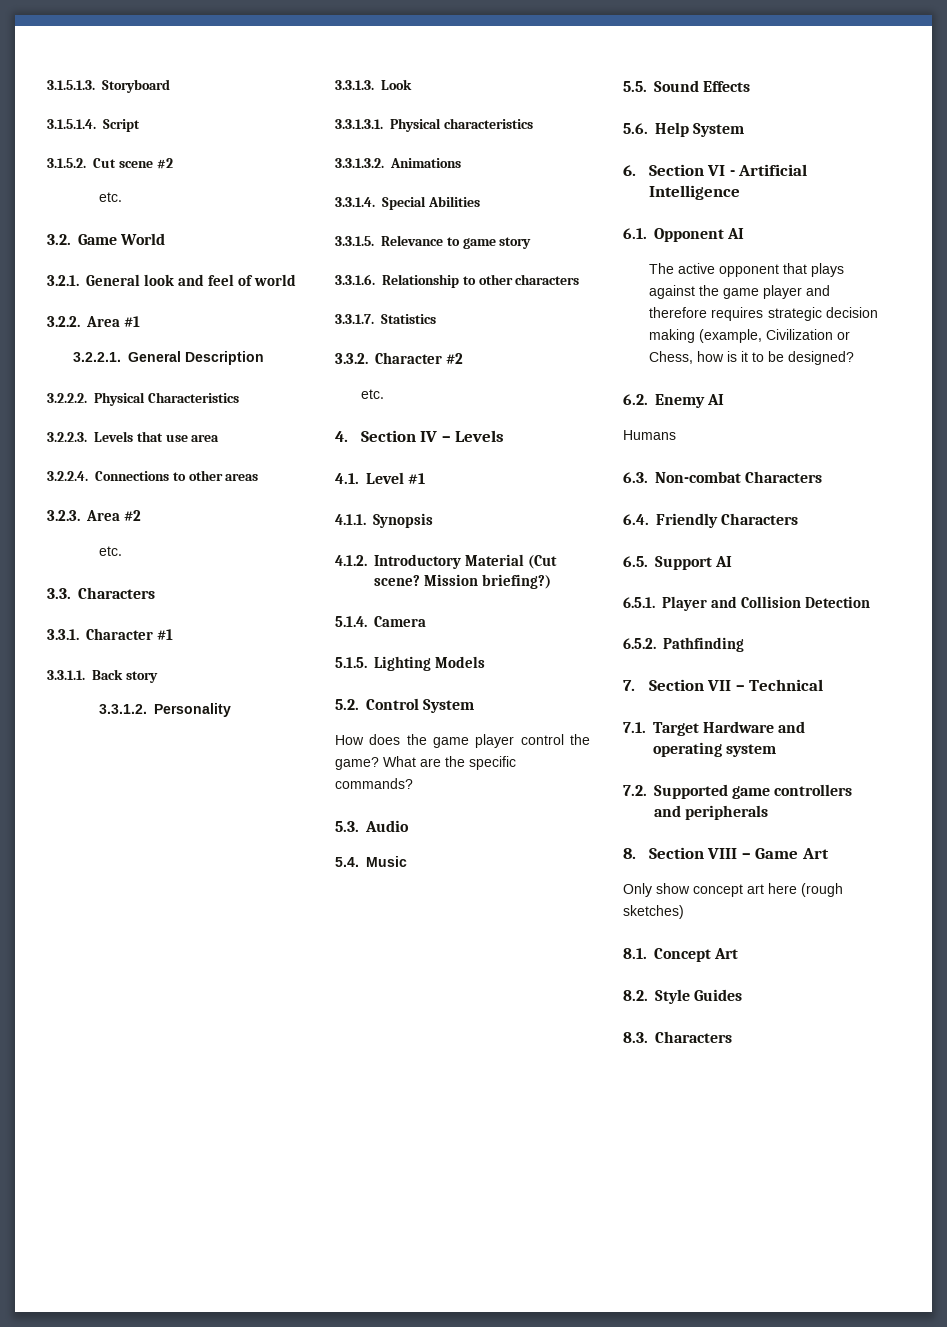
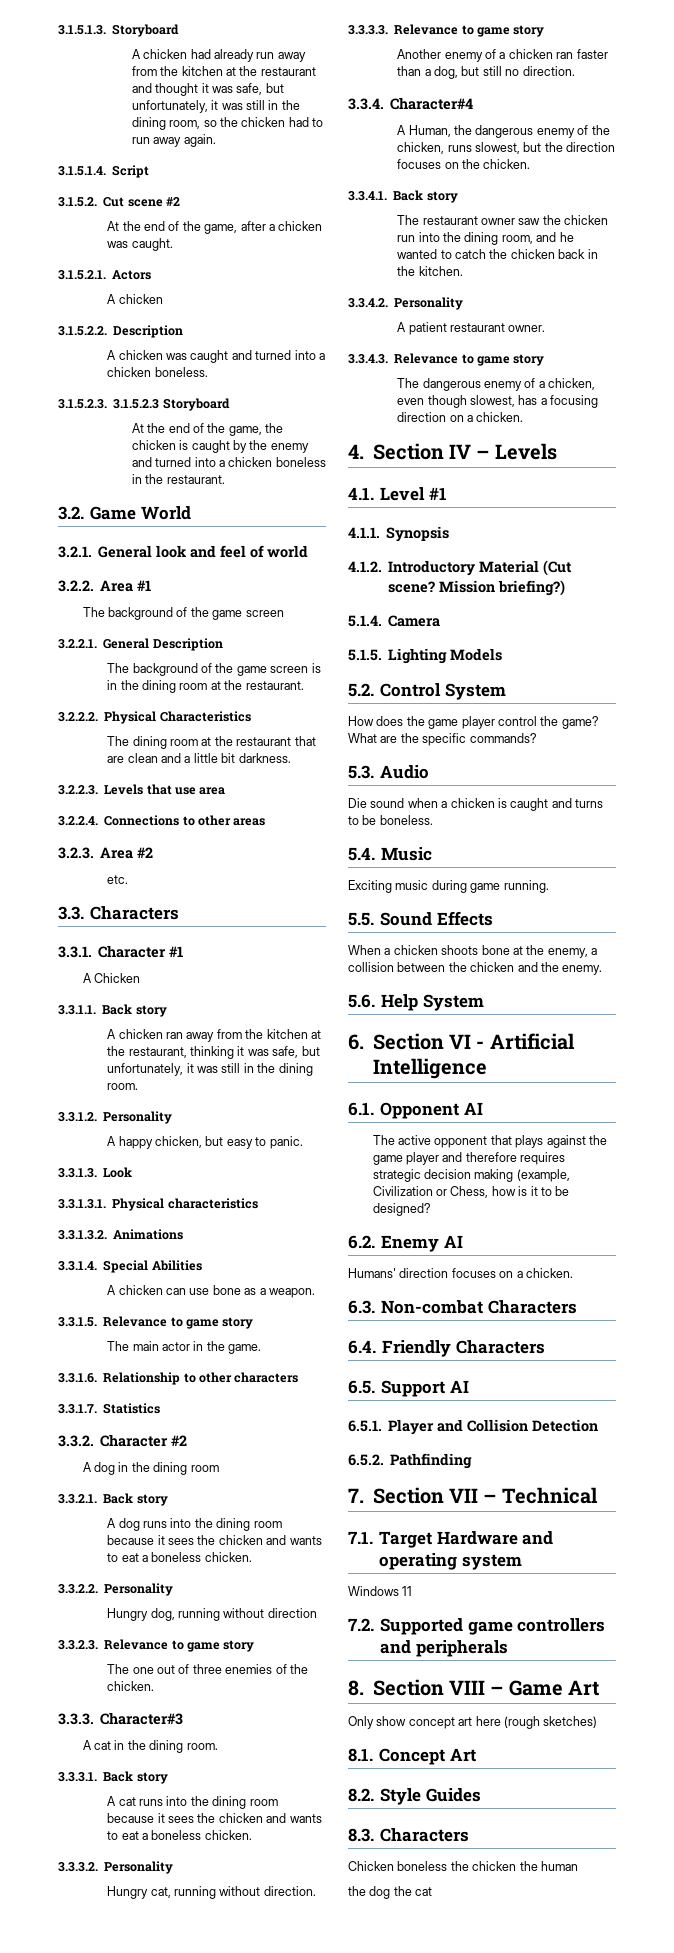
(170, 86) none -> [131,49,306,62] [131,66,316,76] [131,83,284,96] [131,100,300,113] [131,117,324,130] [131,134,216,147] // A chicken had already run away from the kitchen at the restaurant and thought it was safe, but unfortunately, it was still in the dining room, so the chicken had to run away again.
[98,192,122,202] etc. -> [107,221,323,234] [107,238,173,251] [58,270,152,280] [107,294,163,304] [58,325,184,338] [107,350,325,363] [107,367,208,377] [58,398,230,411] [131,423,284,436] [131,440,309,453] [131,457,326,467] [131,474,225,484] At the end of the game, after a chicken was caught. // 3.1.5.2.1. Actors // A chicken // 3.1.5.2.2. Description // A chicken was caught and turned into a chicken boneless. // 3.1.5.2.3. 3.1.5.2.3 Storyboard // At the end of the game, the chicken is caught by the enemy and turned into a chicken boneless in the restaurant.
[72,351,264,365] [47,392,239,406] 3.2.2.1. General Description // 3.2.2.2. Physical Characteristics -> [82,607,284,620] [58,638,223,651] [107,663,321,676] [107,680,304,693] [58,711,251,724] [107,736,316,749] [107,753,291,763] The background of the game screen // 3.2.2.1. General Description // The background of the game screen is in the dining room at the restaurant. // 3.2.2.2. Physical Characteristics // The dining room at the restaurant that are clean and a little bit darkness.
(174, 634) none -> [82,973,141,983] // A Chicken
[98,703,231,717] 3.3.1.2. Personality -> [107,1029,321,1042] [107,1046,320,1059] [107,1063,313,1076] [107,1083,139,1090] [58,1111,173,1124] [107,1136,303,1149] A chicken ran away from the kitchen at the restaurant, thinking it was safe, but unfortunately, it was still in the dining room. // 3.3.1.2. Personality // A happy chicken, but easy to panic.
(480, 201) none -> [107,1285,315,1298] // A chicken can use bone as a weapon.
(532, 243) none -> [107,1341,262,1354] // The main actor in the game.
[360,389,384,399] etc. -> [82,1462,219,1475] [58,1493,168,1506] [107,1518,282,1531] [107,1535,322,1545] [107,1552,252,1562] [58,1583,174,1596] [107,1608,317,1621] [58,1639,255,1652] [107,1664,308,1674] [107,1681,155,1691] [58,1712,184,1725] [82,1740,218,1753] [58,1771,168,1784] [107,1796,278,1809] [107,1813,322,1823] [107,1830,252,1840] [58,1861,174,1874] [107,1886,316,1899] [348,24,545,37] [397,49,608,62] [397,66,575,79] [348,97,474,110] [397,125,610,138] [397,142,616,154] [397,159,531,169] [348,190,458,203] [397,215,609,225] [397,232,574,245] [397,249,598,259] [397,266,463,276] [348,297,464,310] [397,322,546,335] [348,353,545,366] [397,378,596,391] [397,395,599,408] [397,412,524,422] A dog in the dining room // 3.3.2.1. Back story // A dog runs into the dining room because it sees the chicken and wants to eat a boneless chicken. // 3.3.2.2. Personality // Hungry dog, running without direction // 3.3.2.3. Relevance to game story // The one out of three enemies of the chicken. // 3.3.3. Character#3 // A cat in the dining room. // 3.3.3.1. Back story // A cat runs into the dining room because it sees the chicken and wants to eat a boneless chicken. // 3.3.3.2. Personality // Hungry cat, running without direction. // 3.3.3.3. Relevance to game story // Another enemy of a chicken ran faster than a dog, but still no direction. // 3.3.4. Character#4 // A Human, the dangerous enemy of the chicken, runs slowest, but the direction focuses on the chicken. // 3.3.4.1. Back story // The restaurant owner saw the chicken run into the dining room, and he wanted to catch the chicken back in the kitchen. // 3.3.4.2. Personality // A patient restaurant owner. // 3.3.4.3. Relevance to game story // The dangerous enemy of a chicken, even though slowest, has a focusing direction on a chicken.
[335,856,407,867] [623,80,751,92] 5.4. Music // 5.5. Sound Effects -> [348,798,603,811] [348,815,433,825] [348,847,433,861] [348,880,549,893] [348,911,493,926] [348,945,597,958] [348,962,603,975] Die sound when a chicken is caught and turns to be boneless. // 5.4. Music // Exciting music during game running. // 5.5. Sound Effects // When a chicken shoots bone at the enemy, a collision between the chicken and the enemy.
[623,430,676,440] Humans -> [348,1268,573,1278] Humans' direction focuses on a chicken.
(777, 750) none -> [348,1586,413,1596] // Windows 11
(732, 1037) none -> [348,1861,578,1871] [348,1886,433,1899] // Chicken boneless the chicken the human // the dog the cat

